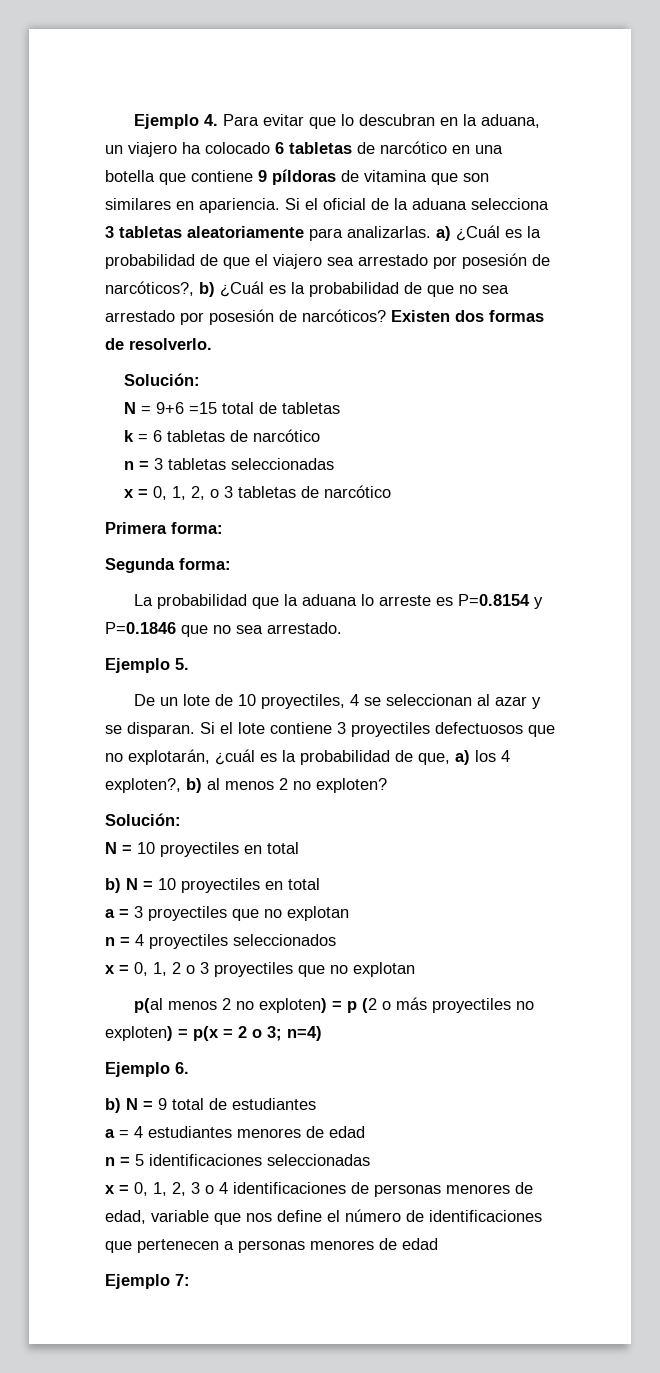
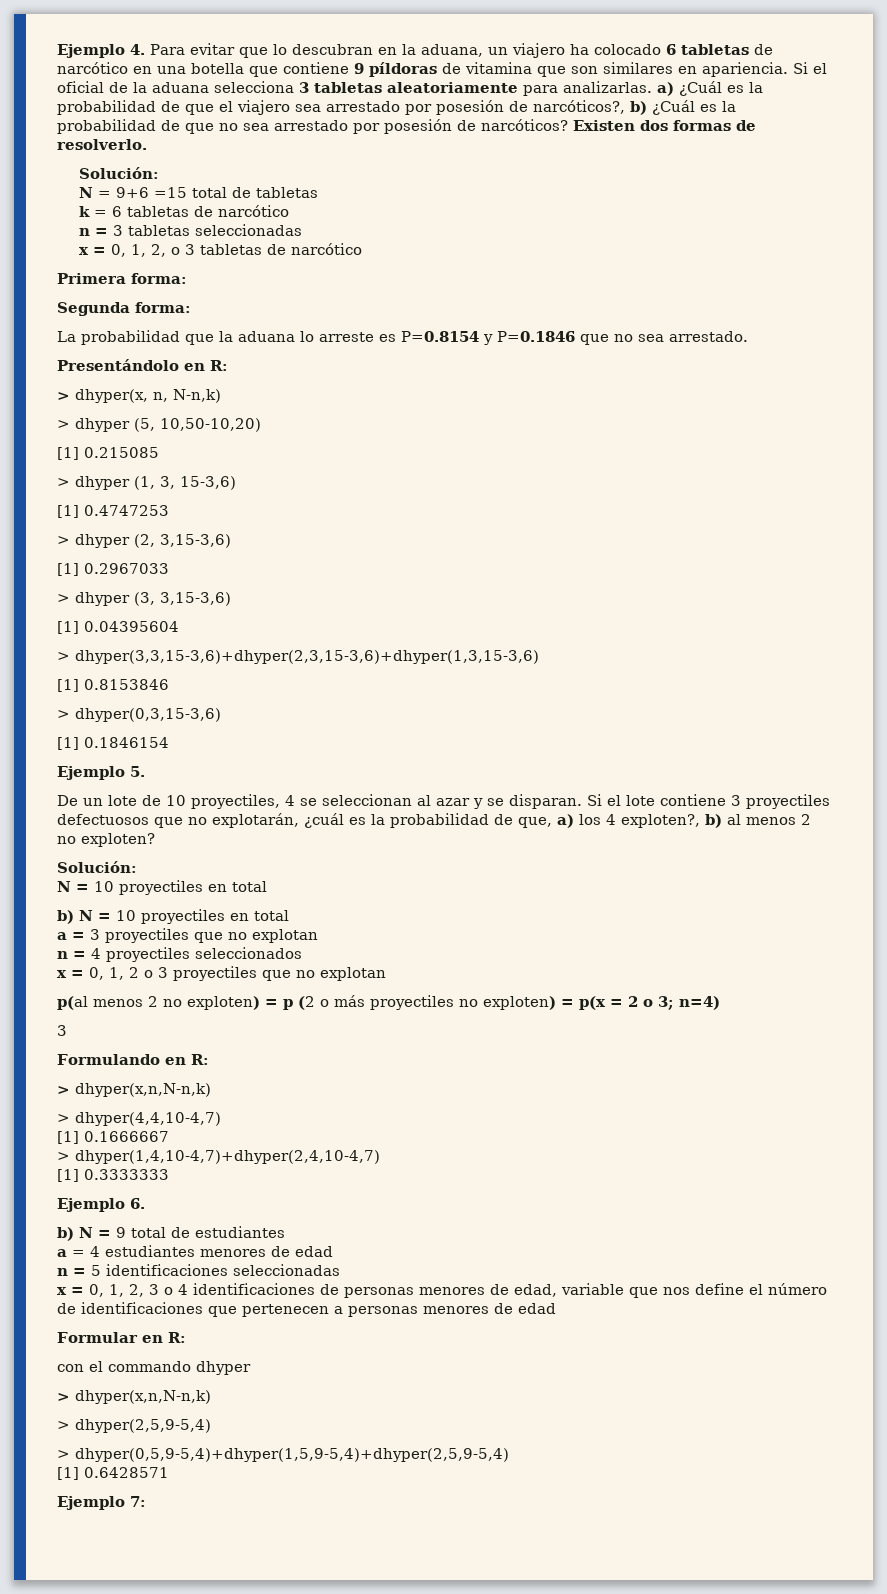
(342, 628) none -> [57,359,228,371] [57,389,221,403] [57,418,261,432] [57,447,159,460] [57,476,236,490] [57,505,169,518] [57,534,231,548] [57,563,169,576] [57,592,231,606] [57,621,179,634] [57,650,539,664] [57,679,169,692] [57,708,221,722] [57,737,169,750] // Presentándolo en R: // > dhyper(x, n, N-n,k) // > dhyper (5, 10,50-10,20) // [1] 0.215085 // > dhyper (1, 3, 15-3,6) // [1] 0.4747253 // > dhyper (2, 3,15-3,6) // [1] 0.2967033 // > dhyper (3, 3,15-3,6) // [1] 0.04395604 // > dhyper(3,3,15-3,6)+dhyper(2,3,15-3,6)+dhyper(1,3,15-3,6) // [1] 0.8153846 // > dhyper(0,3,15-3,6) // [1] 0.1846154
(322, 1033) none -> [57,1025,67,1036] [57,1054,209,1065] [57,1083,211,1097] [57,1112,221,1126] [57,1131,169,1144] [57,1150,380,1164] [57,1169,169,1182] // 3 // Formulando en R: // > dhyper(x,n,N-n,k) // > dhyper(4,4,10-4,7) // [1] 0.1666667 // > dhyper(1,4,10-4,7)+dhyper(2,4,10-4,7) // [1] 0.3333333
(438, 1244) none -> [57,1332,186,1343] [57,1361,251,1375] [57,1390,211,1404] [57,1419,211,1433] [57,1448,509,1462] [57,1467,169,1480] // Formular en R: // con el commando dhyper // > dhyper(x,n,N-n,k) // > dhyper(2,5,9-5,4) // > dhyper(0,5,9-5,4)+dhyper(1,5,9-5,4)+dhyper(2,5,9-5,4) // [1] 0.6428571

